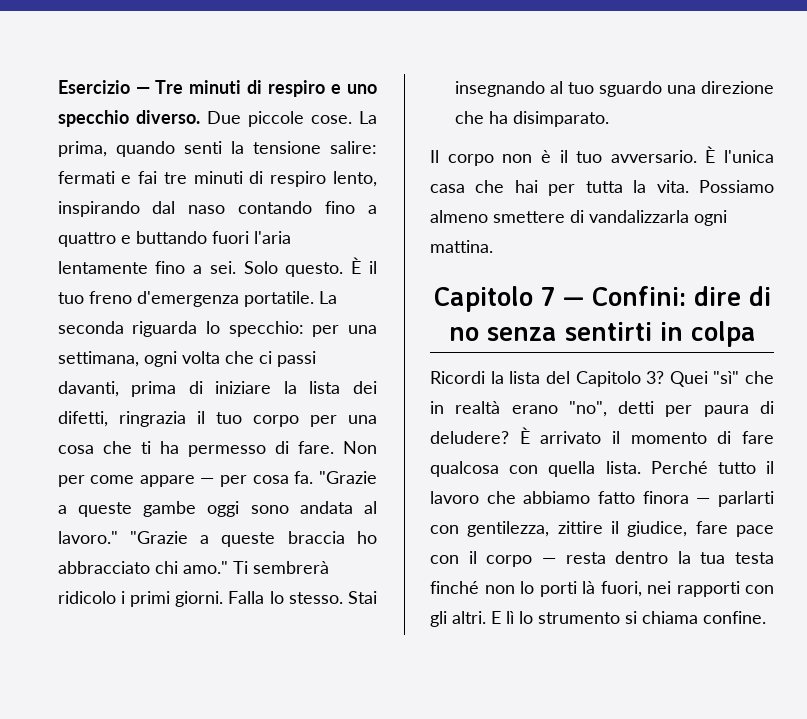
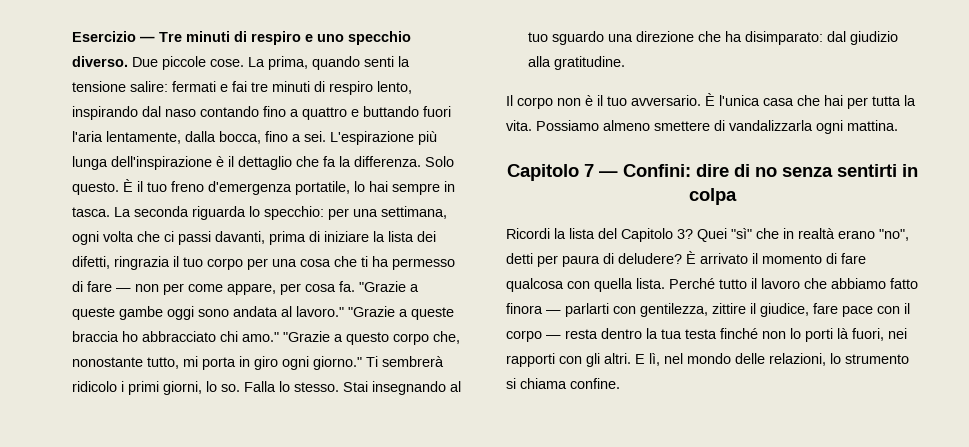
[57,261,236,274] lentamente fino a sei. -> [106,131,438,145] [72,156,422,170] lentamente, dalla bocca, fino a sei. L'espirazione più lunga dell'inspirazione è il dettaglio che fa la differenza.
[243,291,314,307] portatile. -> [295,181,456,195] [72,207,111,217] portatile, lo hai sempre in tasca.
[297,441,377,454] [57,475,215,487] fare. Non per come appare — -> [87,281,277,295] fare — non per come appare,
(228, 567) none -> [283,331,461,345] [72,356,363,370] "Grazie a questo corpo che, nonostante tutto, mi porta in giro ogni giorno."
[175,591,224,607] giorni. -> [163,381,241,395] giorni, lo so.
[512,111,609,127] disimparato. -> [745,31,899,45] [528,56,626,70] disimparato: dal giudizio alla gratitudine.
[506,611,514,624] lì -> [649,353,826,366] lì, nel mondo delle relazioni,

